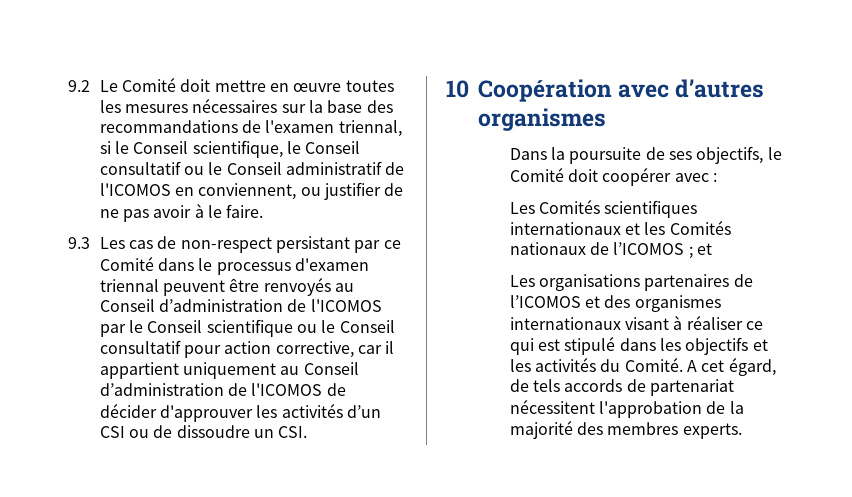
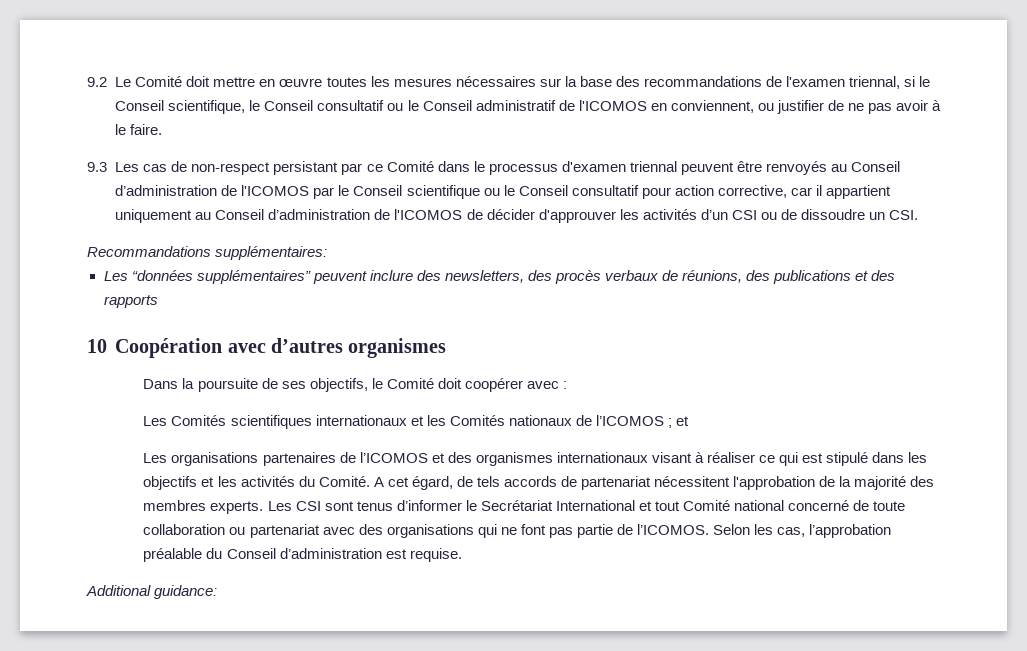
(308, 432) none -> [87,246,328,260] [103,270,896,284] [103,295,158,308] // Recommandations supplémentaires: // Les “données supplémentaires” peuvent inclure des newsletters, des procès verbaux de réunions, des publications et des rapports
(742, 431) none -> [267,500,906,511] [143,524,892,538] [143,548,462,562] [86,585,218,599] Les CSI sont tenus d’informer le Secrétariat International et tout Comité national concerné de toute collaboration ou partenariat avec des organisations qui ne font pas partie de l’ICOMOS. Selon les cas, l’approbation préalable du Conseil d’administration est requise. // Additional guidance:

